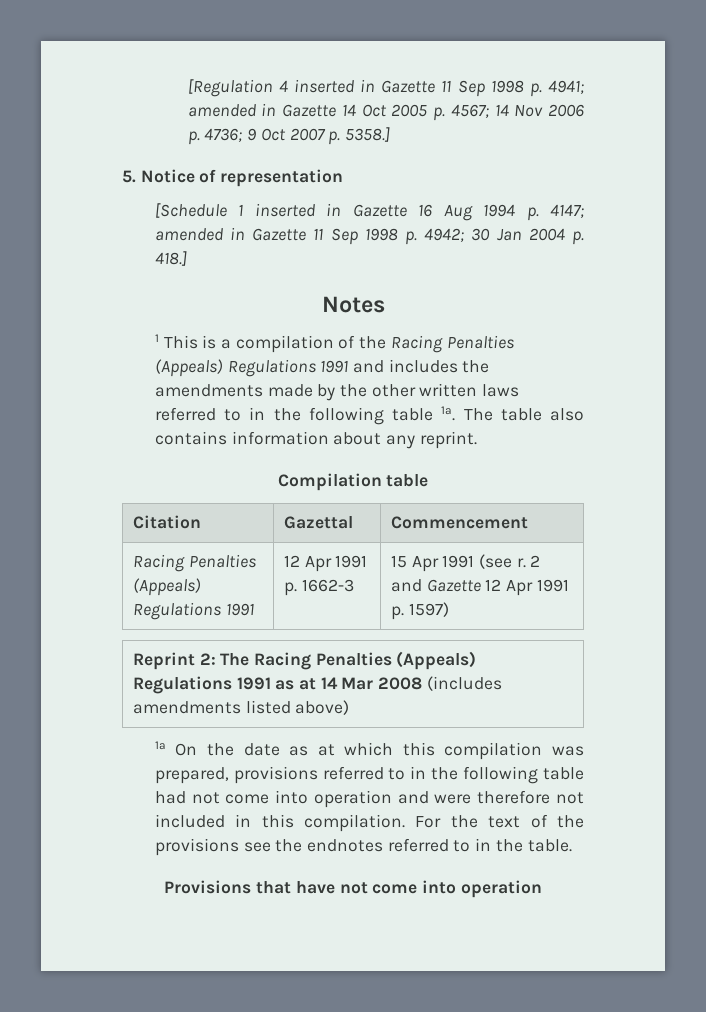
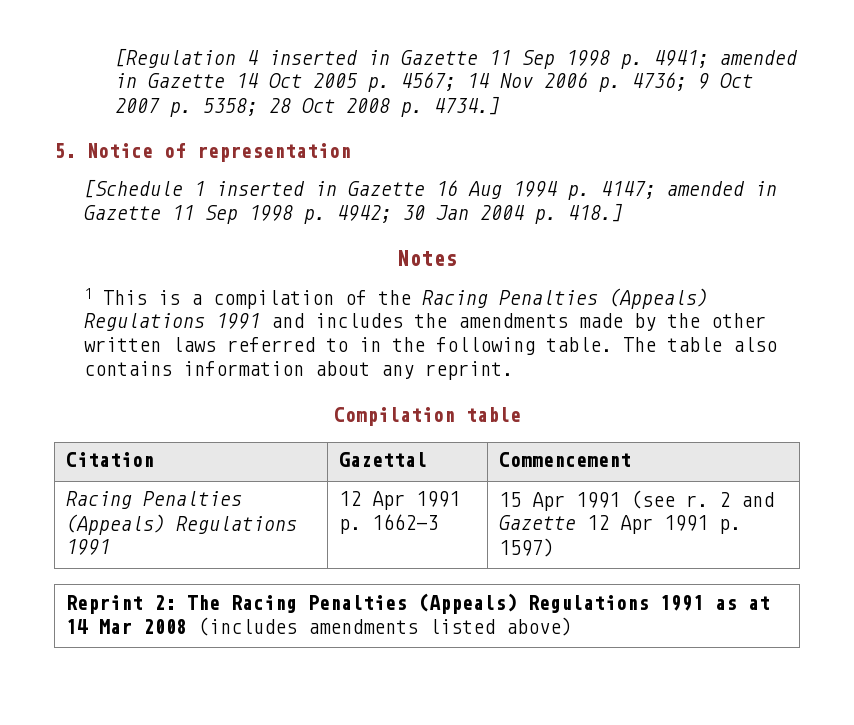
[345,127,391,142] 5358.] -> [202,96,500,117] 5358; 28 Oct 2008 p. 4734.]
[392,406,456,421] table 1a. -> [546,337,613,352] table.
[154,741,585,760] [154,766,584,784] [154,790,584,808] [154,814,584,832] [154,838,572,856] [164,880,542,898] // 1a On the date as at which this compilation was prepared, provisions referred to in the following table had not come into operation and were therefore not included in this compilation. For the text of the provisions see the endnotes referred to in the table. // Provisions that have not come into operation -> (572, 626) none

